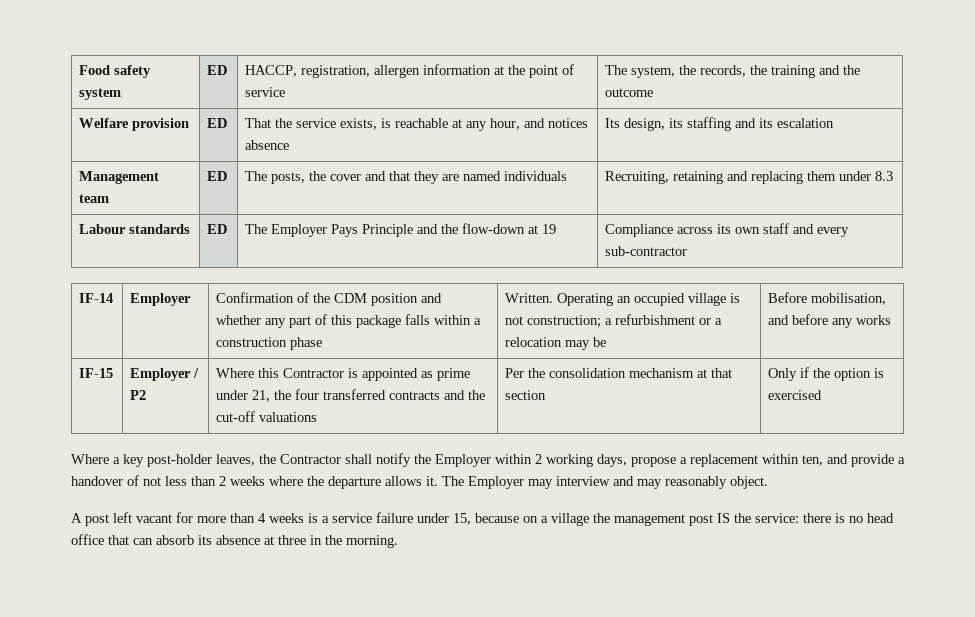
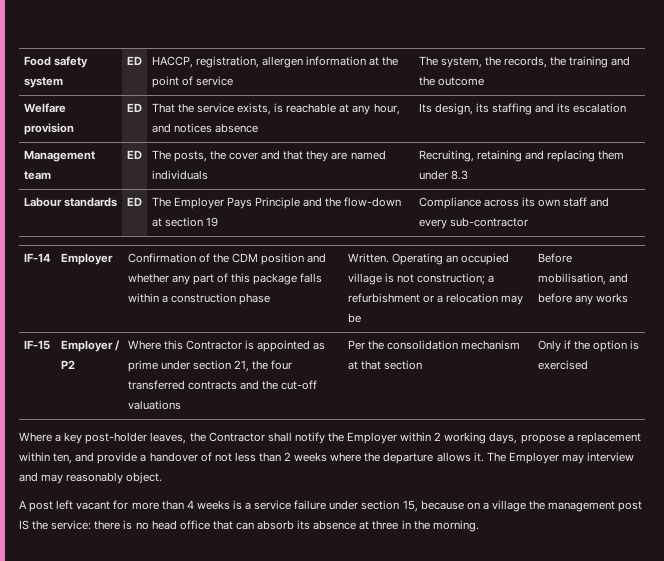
(539, 229) none -> [164,217,203,227] section
(249, 395) none -> [192,360,231,370] section
(449, 518) none -> [361,500,400,510] section

